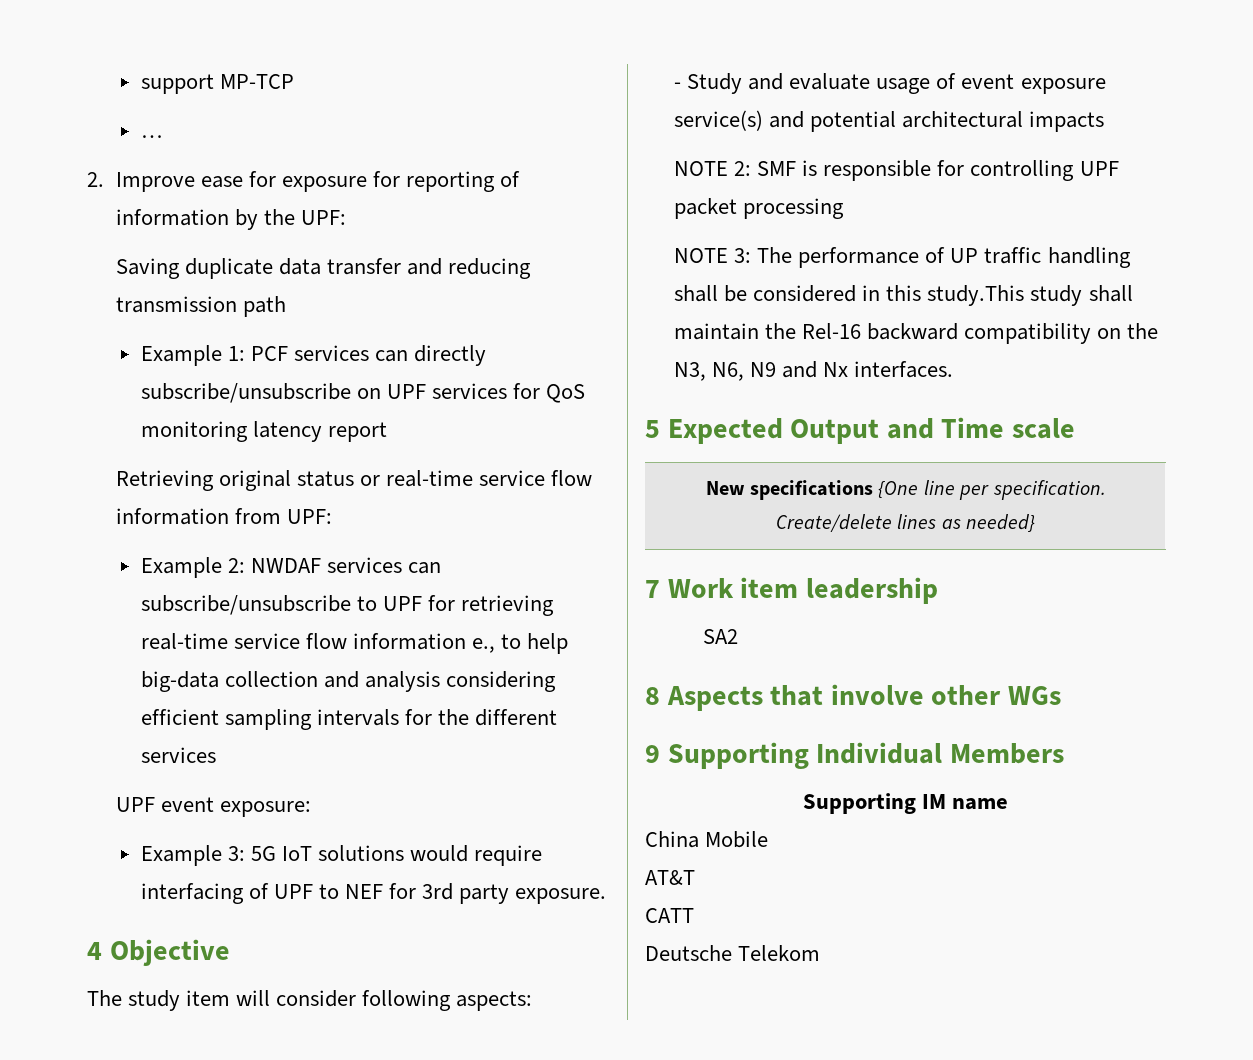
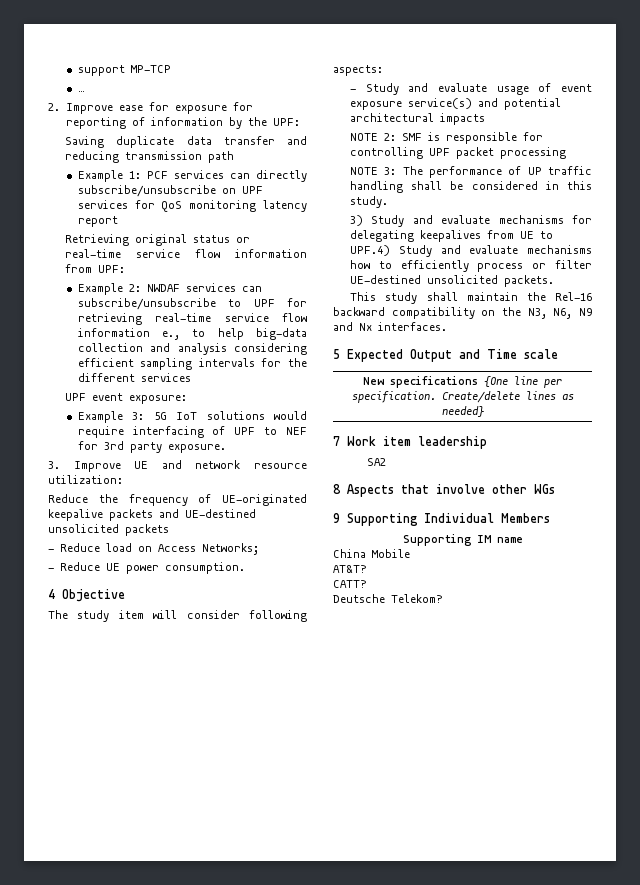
(607, 896) none -> [48,460,307,472] [48,475,123,484] [48,494,307,506] [48,509,256,521] [48,524,169,536] [48,543,259,555] [48,562,245,574] // 3. Improve UE and network resource utilization: // Reduce the frequency of UE-originated keepalive packets and UE-destined unsolicited packets // - Reduce load on Access Networks; // - Reduce UE power consumption.
[927,285,1025,306] study.This -> [350,196,389,208] [350,215,592,227] [350,230,554,242] [350,245,592,257] [350,260,592,272] [350,275,555,287] [350,292,377,301] study. // 3) Study and evaluate mechanisms for delegating keepalives from UE to UPF.4) Study and evaluate mechanisms how to efficiently process or filter UE-destined unsolicited packets. // This
[645,870,695,885] [645,908,694,923] AT&T // CATT -> [333,565,367,573] [333,580,367,588] AT&T? // CATT?
[738,945,821,961] Telekom -> [391,594,443,603] Telekom?

